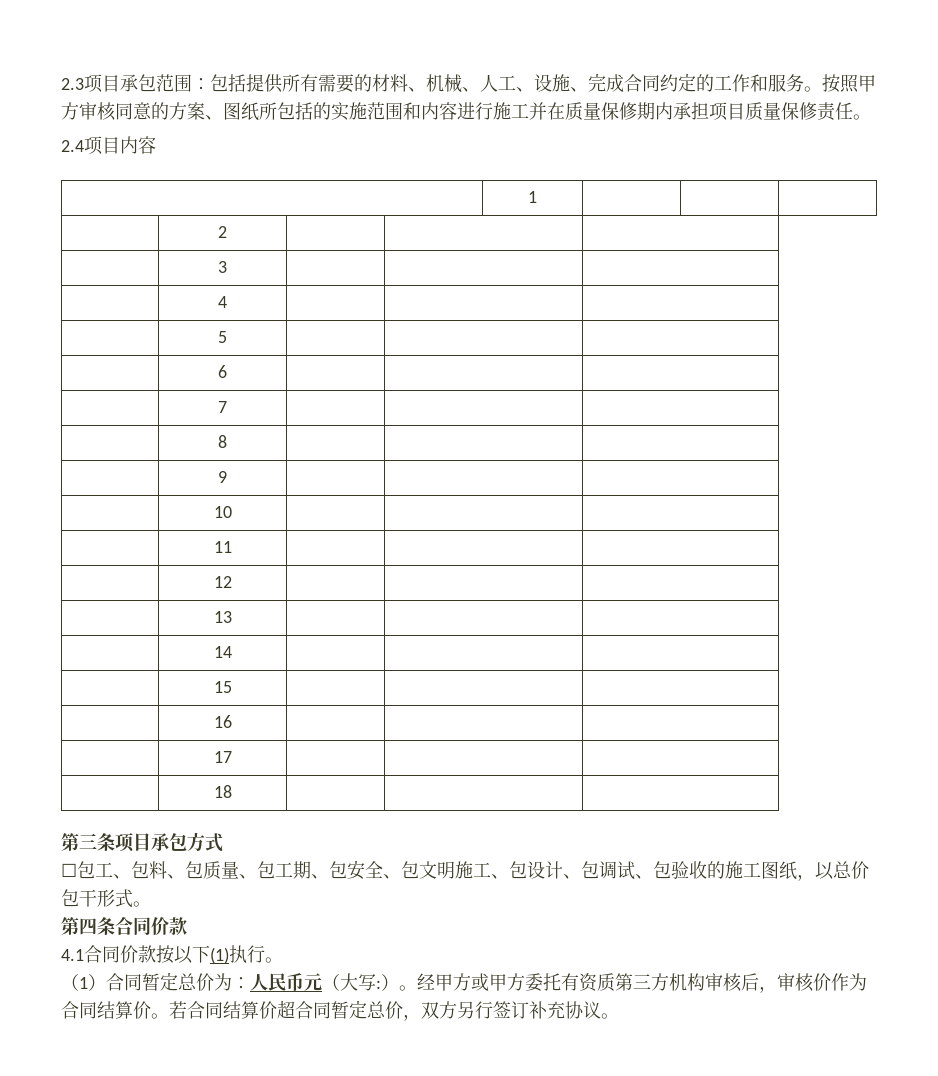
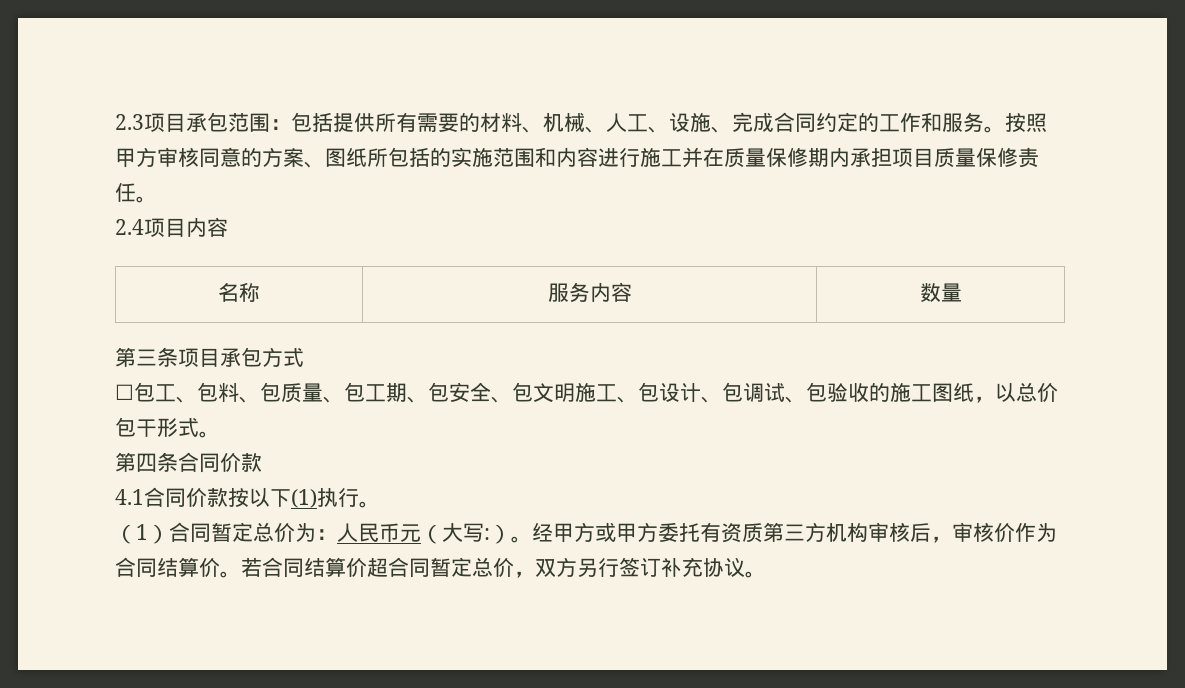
[528,191,537,203] [218,226,227,238] [218,261,227,273] [218,296,227,308] [218,331,227,343] [218,365,227,378] [218,401,227,413] [218,435,227,448] [218,471,227,483] [213,506,232,518] [213,541,232,553] [213,576,232,588] [213,611,232,623] [213,646,232,658] [213,681,232,693] [213,715,232,728] [213,751,232,763] [213,785,232,798] | 1 | | | // | 2 | | | // | 3 | | | // | 4 | | | // | 5 | | | // | 6 | | | // | 7 | | | // | 8 | | | // | 9 | | | // | 10 | | | // | 11 | | | // | 12 | | | // | 13 | | | // | 14 | | | // | 15 | | | // | 16 | | | // | 17 | | | // | 18 | | | -> [218,282,260,302] [547,282,632,302] [919,283,962,302] 名称 | 服务内容 | 数量

